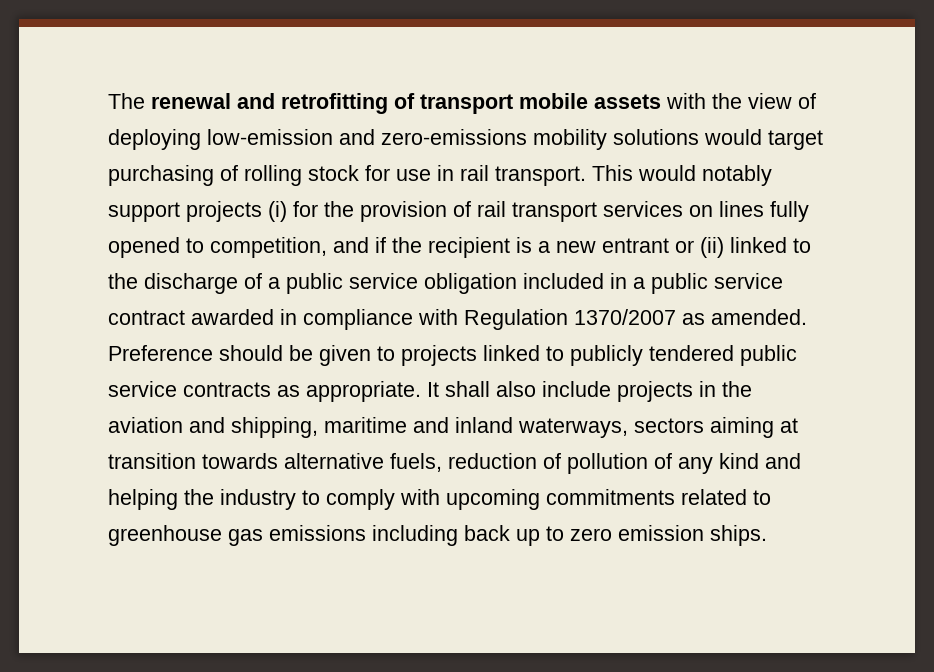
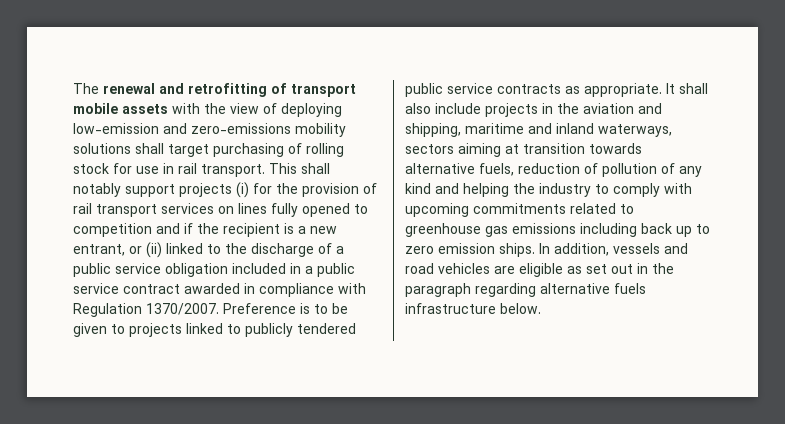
[704,129,762,145] would -> [135,143,164,154] shall
[638,165,696,181] would -> [301,163,330,174] shall
[210,237,327,258] competition, -> [73,223,152,237] competition
[602,238,669,253] entrant -> [73,244,125,256] entrant,
[574,309,807,325] [108,345,283,361] 1370/2007 as amended. Preference should -> [146,303,328,315] 1370/2007. Preference is to
(767, 535) none -> [539,243,688,256] [405,263,674,277] [405,283,646,297] [405,303,541,314] In addition, vessels and road vehicles are eligible as set out in the paragraph regarding alternative fuels infrastructure below.

